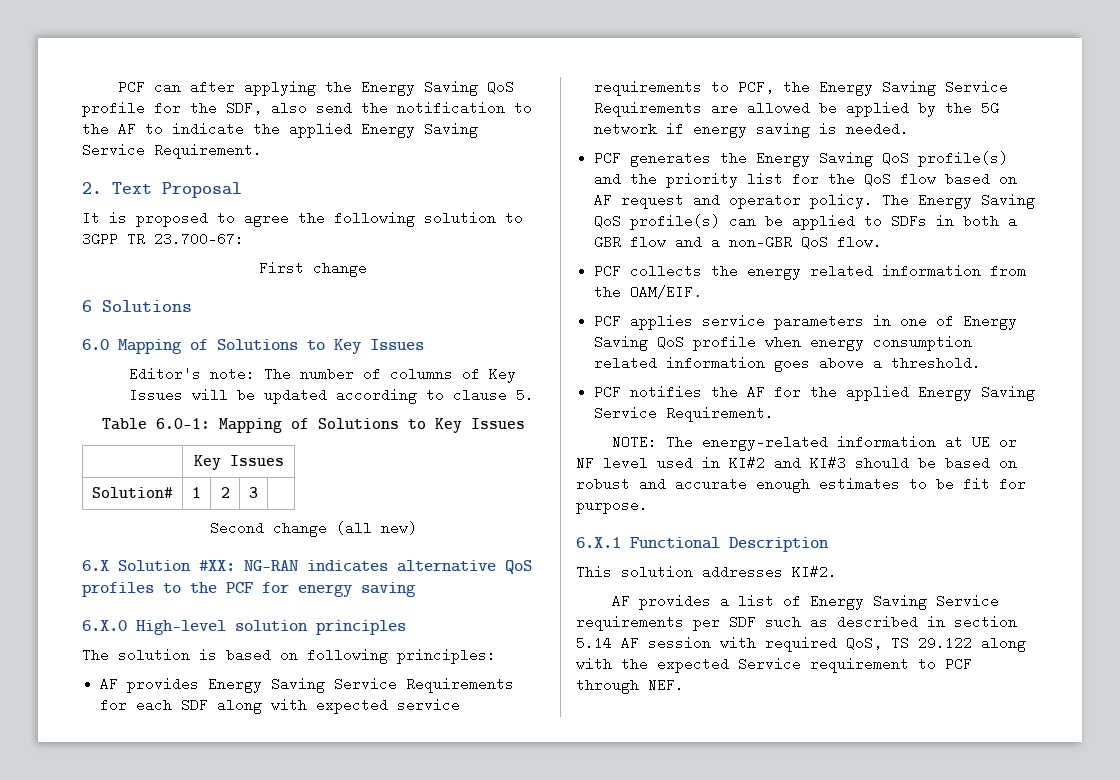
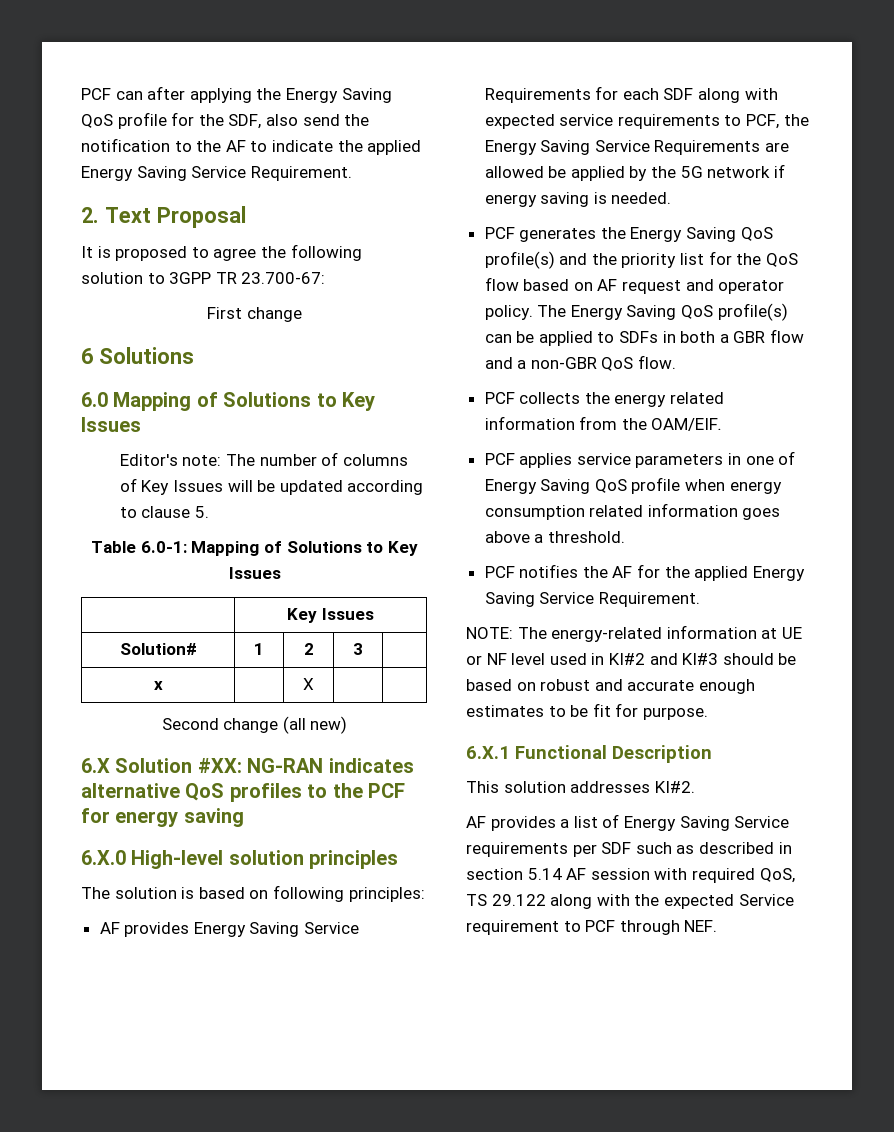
(258, 492) none -> [153,681,163,690] [303,678,314,690] // x | | X | |

